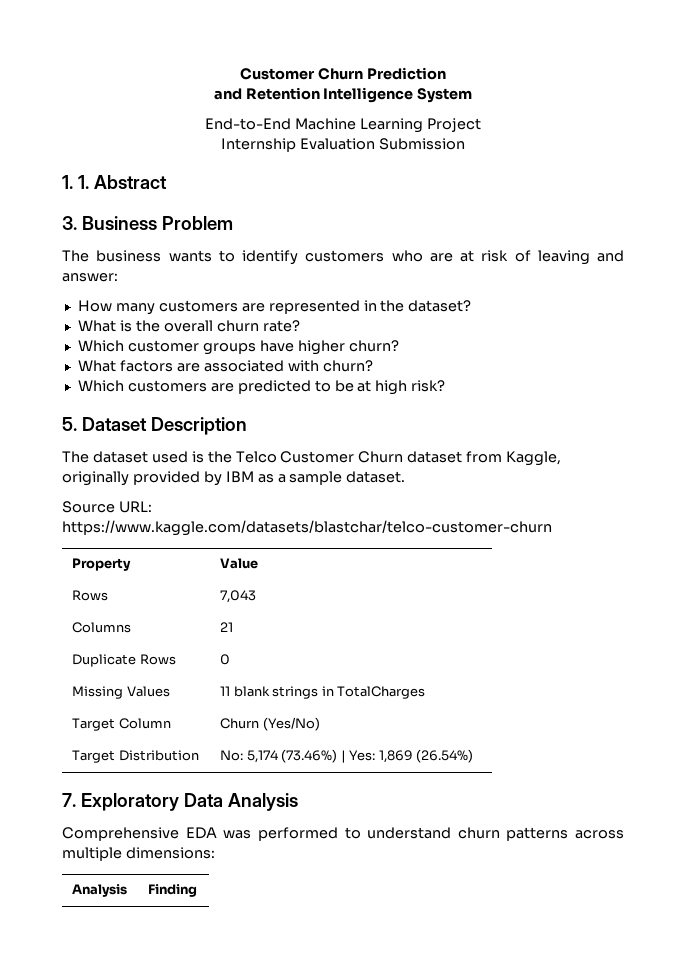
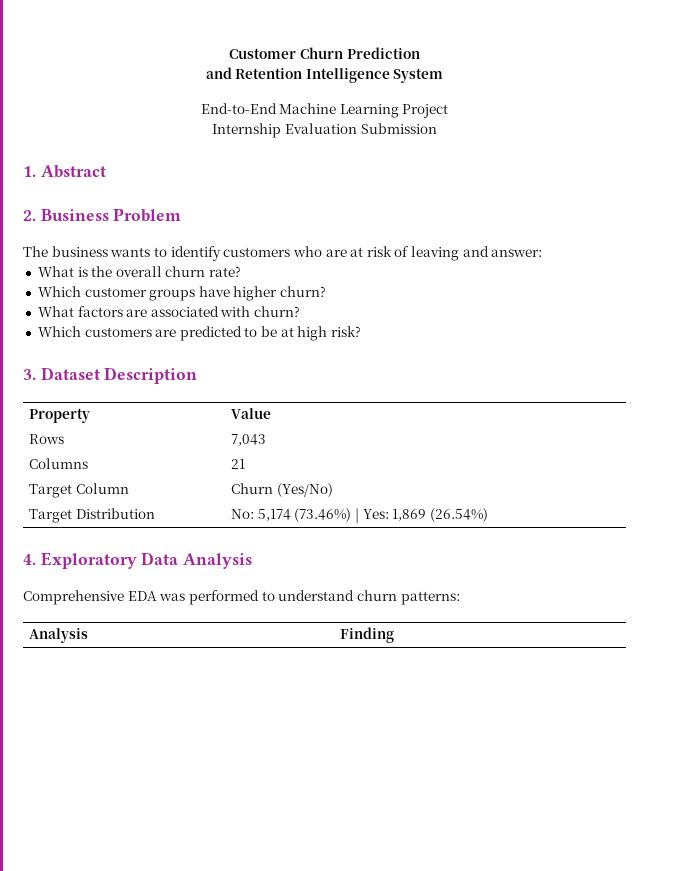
[77,175,89,189] 1. -> (36, 171) none
[62,216,77,230] 3. -> [23,210,36,221] 2.
[77,300,472,315] // How many customers are represented in the dataset? -> (543, 253) none
[62,417,77,431] 5. -> [23,369,36,380] 3.
[62,451,562,466] [62,471,406,486] [62,501,152,513] [62,520,552,536] // The dataset used is the Telco Customer Churn dataset from Kaggle, originally provided by IBM as a sample dataset. // Source URL: https://www.kaggle.com/datasets/blastchar/telco-customer-churn -> (198, 375) none
[72,654,176,667] [220,654,231,665] [72,686,170,699] [220,686,426,699] // Duplicate Rows | 0 // Missing Values | 11 blank strings in TotalCharges -> (246, 464) none
[62,793,76,807] 7. -> [23,554,36,565] 4.
[506,827,624,841] [62,847,215,861] patterns across multiple dimensions: -> [400,591,460,605] patterns:

